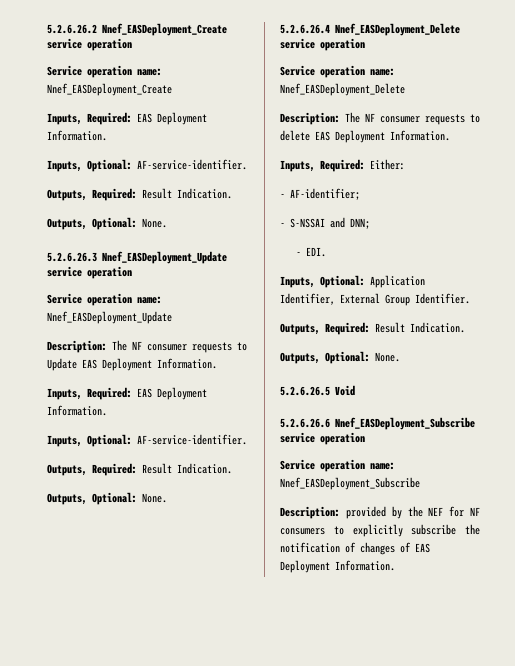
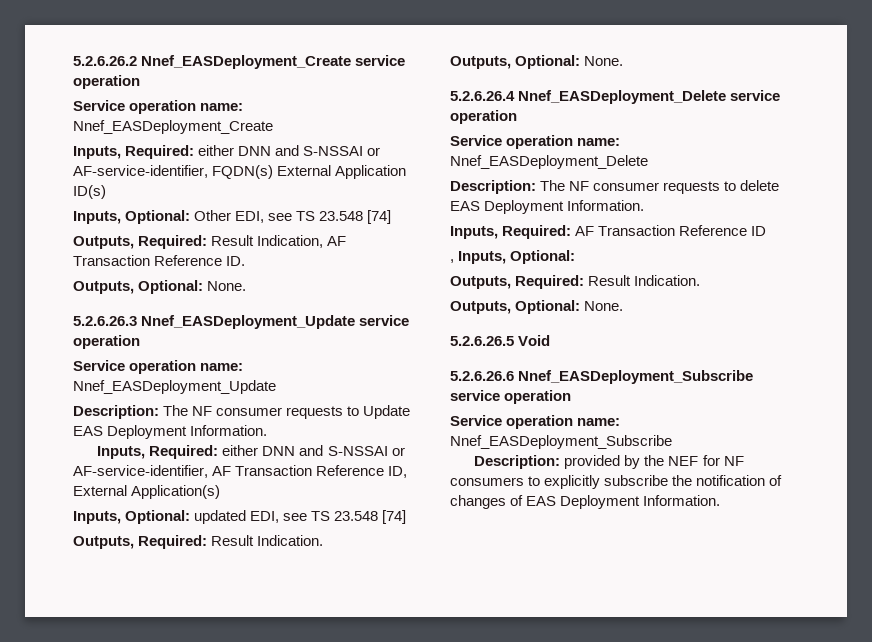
[137,112,207,125] [47,130,107,141] [47,159,247,172] [47,188,232,201] EAS Deployment Information. // Inputs, Optional: AF-service-identifier. // Outputs, Required: Result Indication. -> [198,145,381,156] [73,165,407,179] [73,185,106,199] [73,210,392,224] [73,235,347,249] [73,255,246,266] either DNN and S-NSSAI or AF-service-identifier, FQDN(s) External Application ID(s) // Inputs, Optional: Other EDI, see TS 23.548 [74] // Outputs, Required: Result Indication, AF Transaction Reference ID.
[137,387,207,400] [47,405,107,416] [47,434,247,447] EAS Deployment Information. // Inputs, Optional: AF-service-identifier. -> [222,445,405,456] [73,465,408,478] [73,485,221,499] [73,510,407,524] either DNN and S-NSSAI or AF-service-identifier, AF Transaction Reference ID, External Application(s) // Inputs, Optional: updated EDI, see TS 23.548 [74]
[370,159,405,170] [280,188,360,200] [280,217,370,229] [296,247,327,257] [280,275,425,288] [280,293,470,306] Either: // - AF-identifier; // - S-NSSAI and DNN; // - EDI. // Inputs, Optional: Application Identifier, External Group Identifier. -> [575,225,767,236] [450,250,576,264] AF Transaction Reference ID // , Inputs, Optional:

